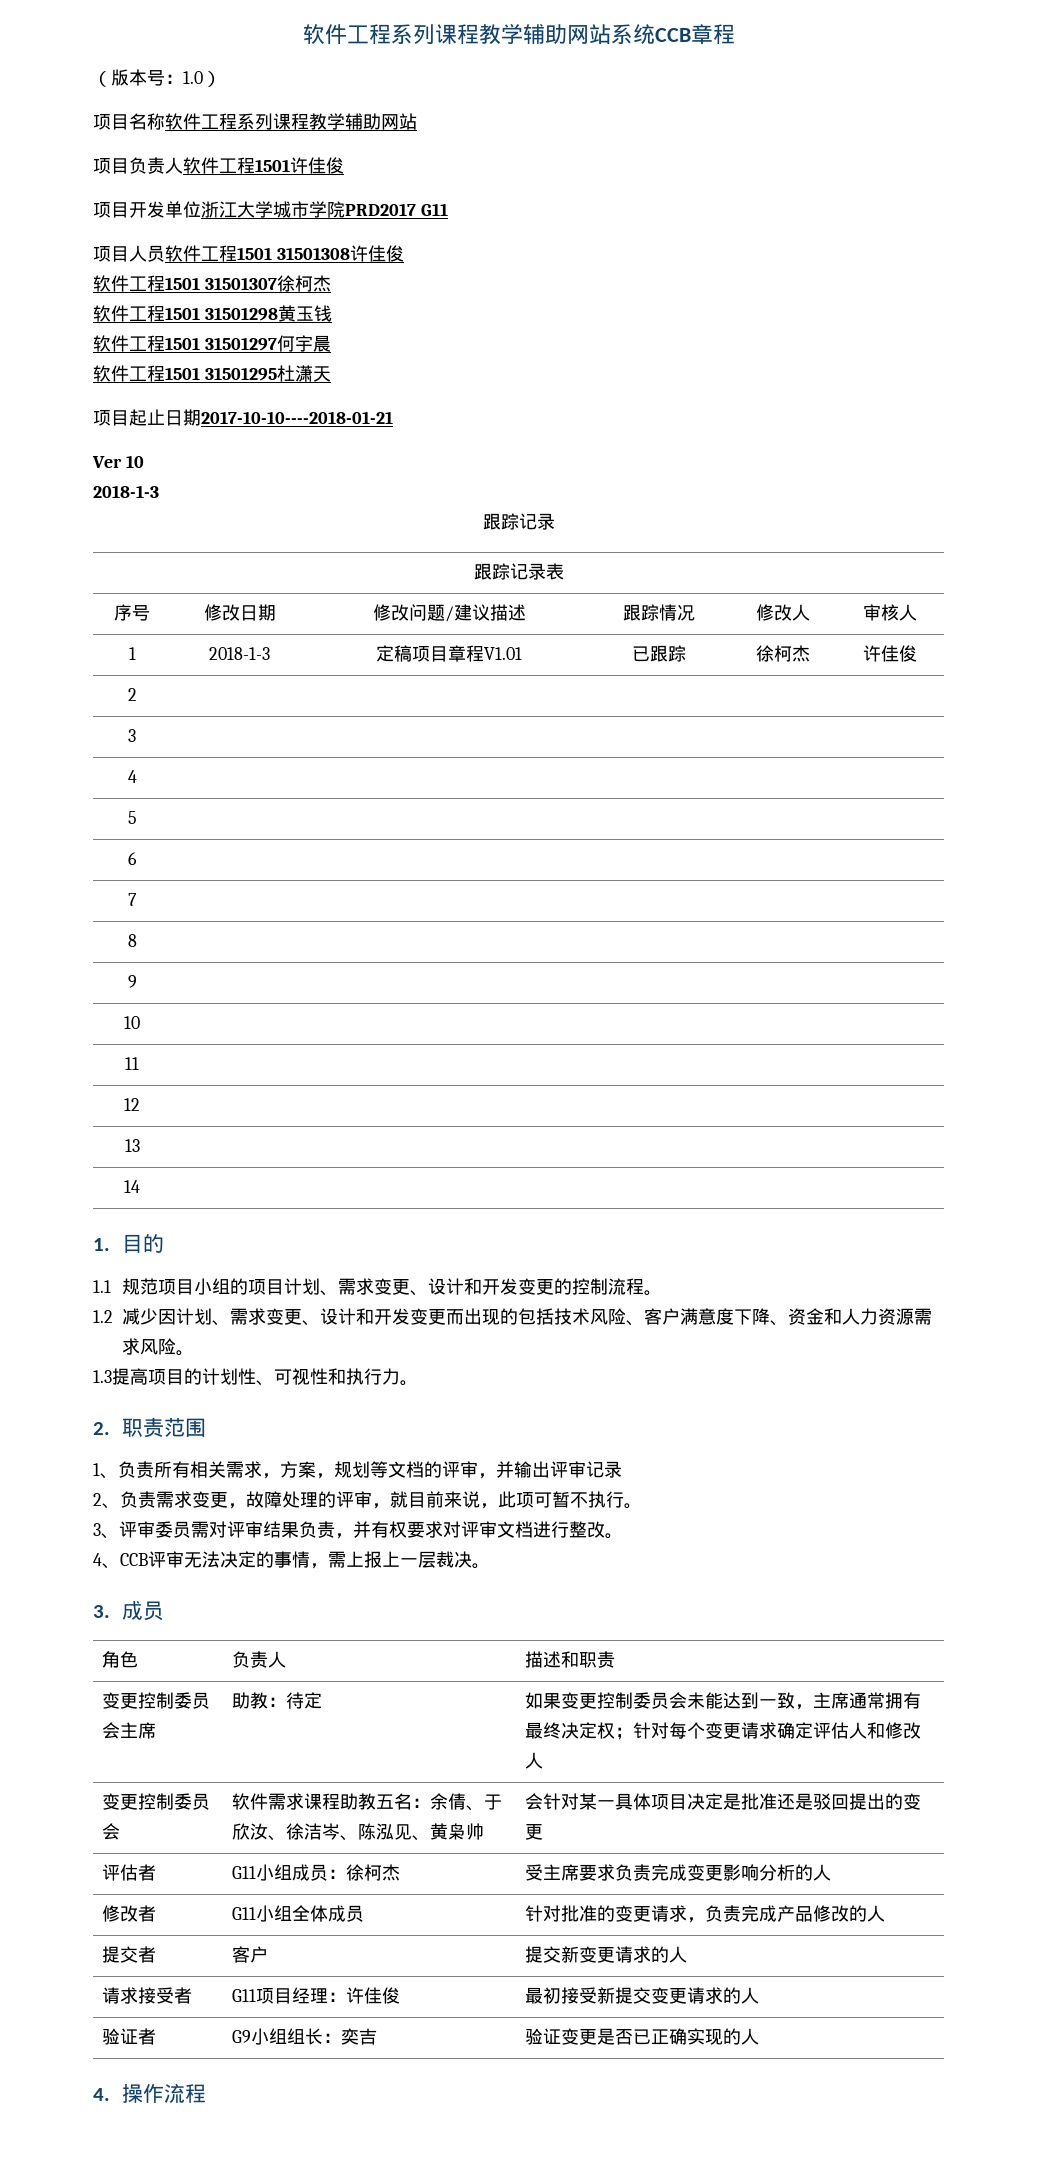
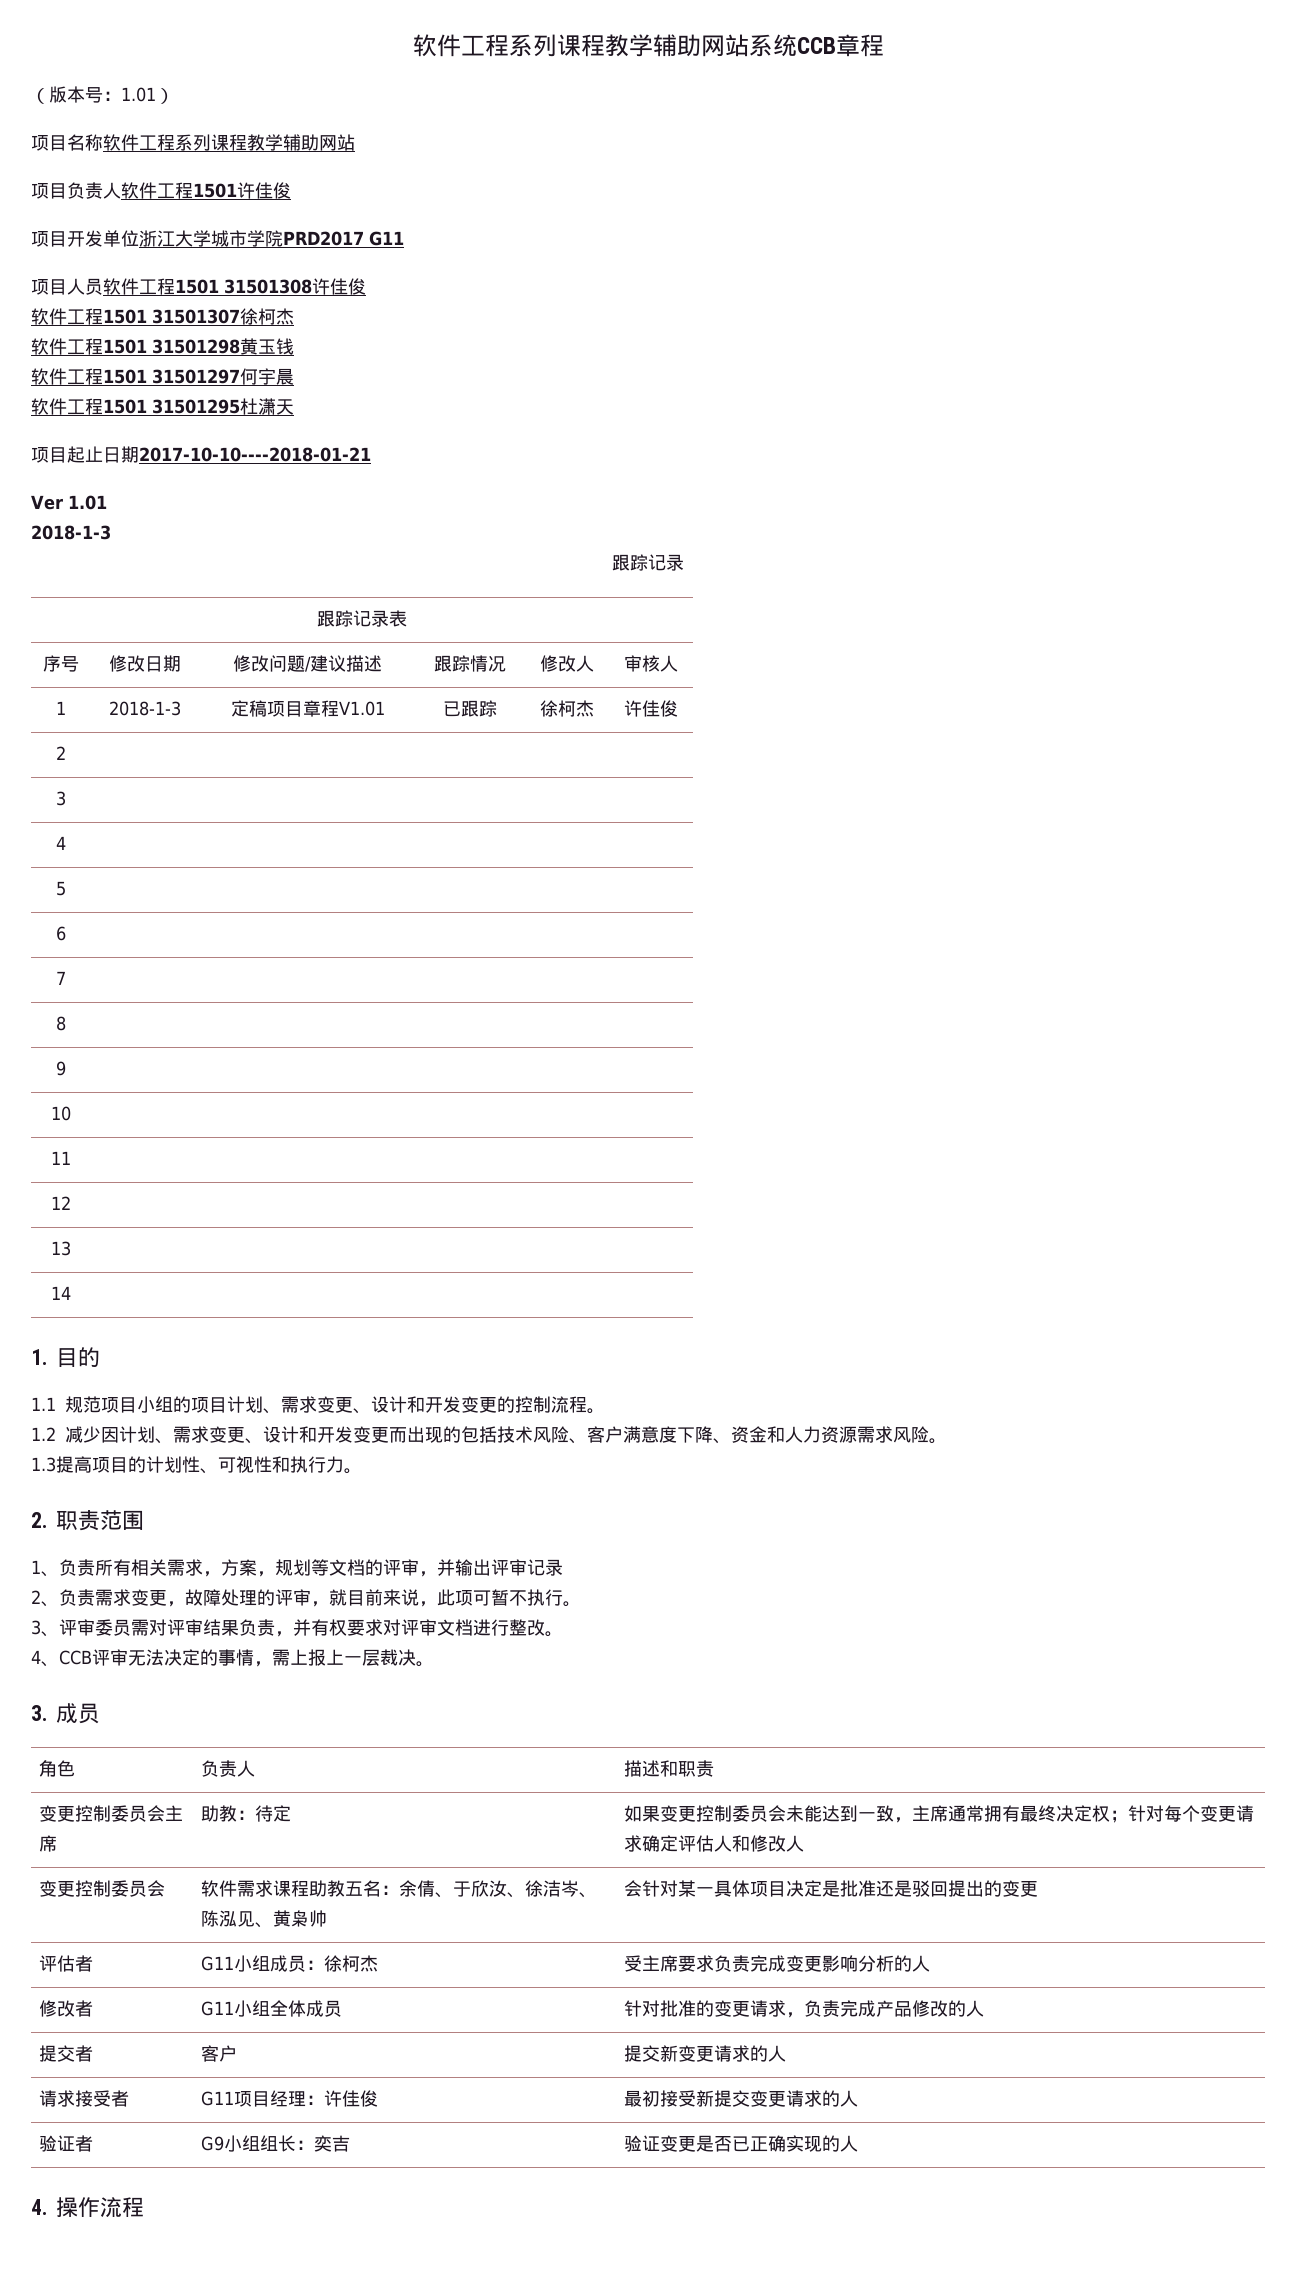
[183,71,203,84] 1.0 -> [121,87,156,102] 1.01
[125,455,144,468] 10 -> [67,495,107,510] 1.01

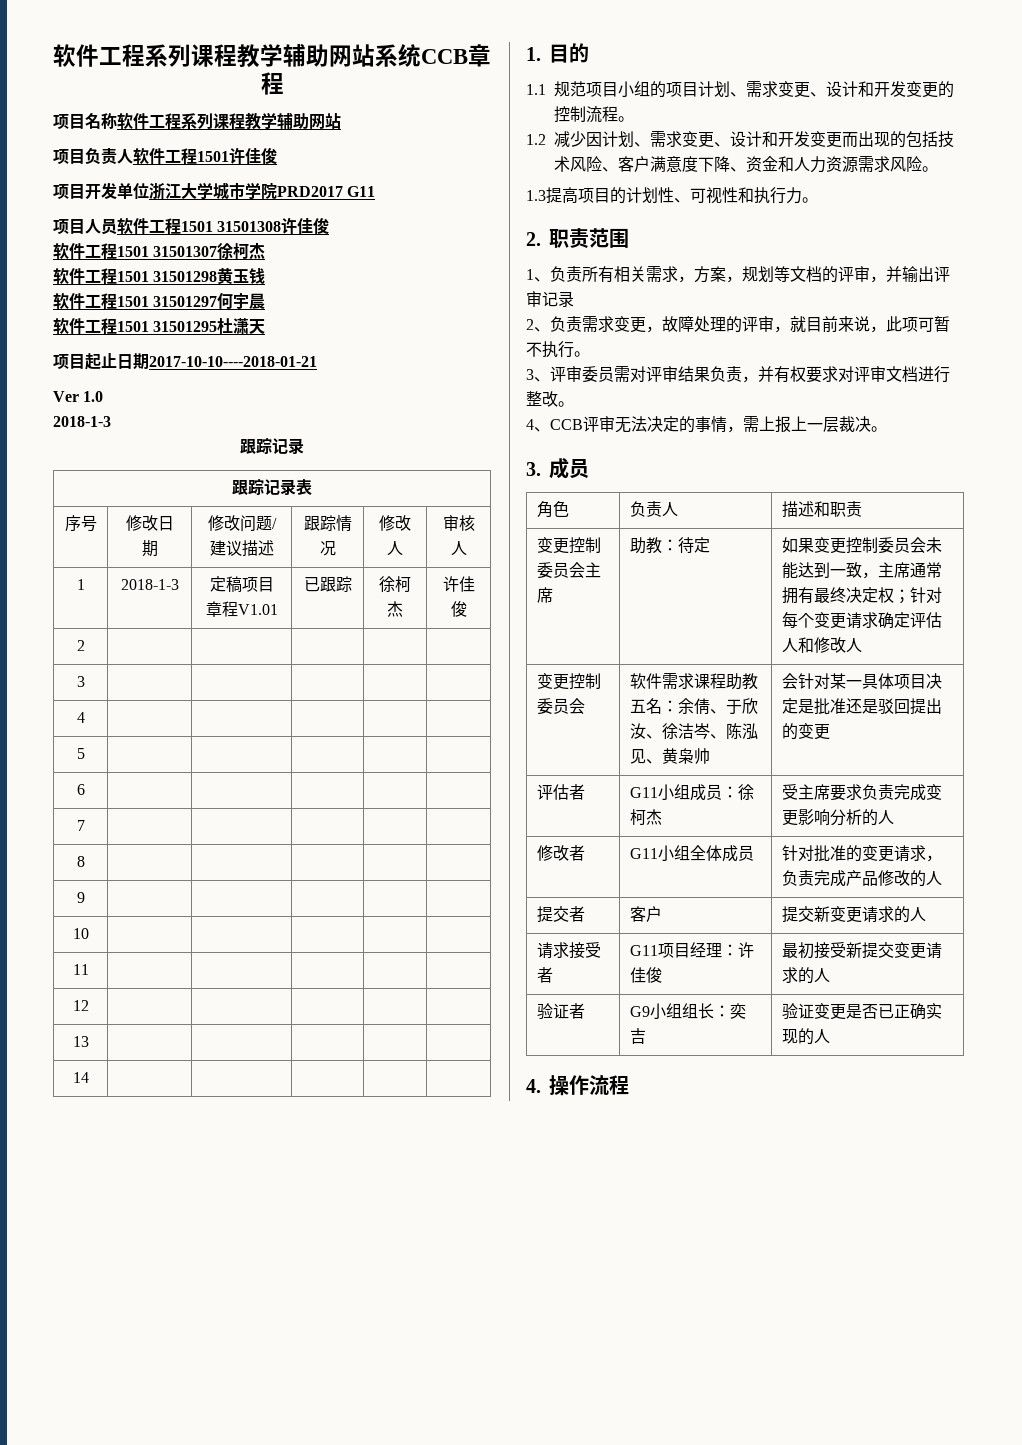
[31,86,174,104] // （版本号：1.01） -> (284, 83) none
[67,495,107,510] 1.01 -> [83,391,104,402] 1.0

